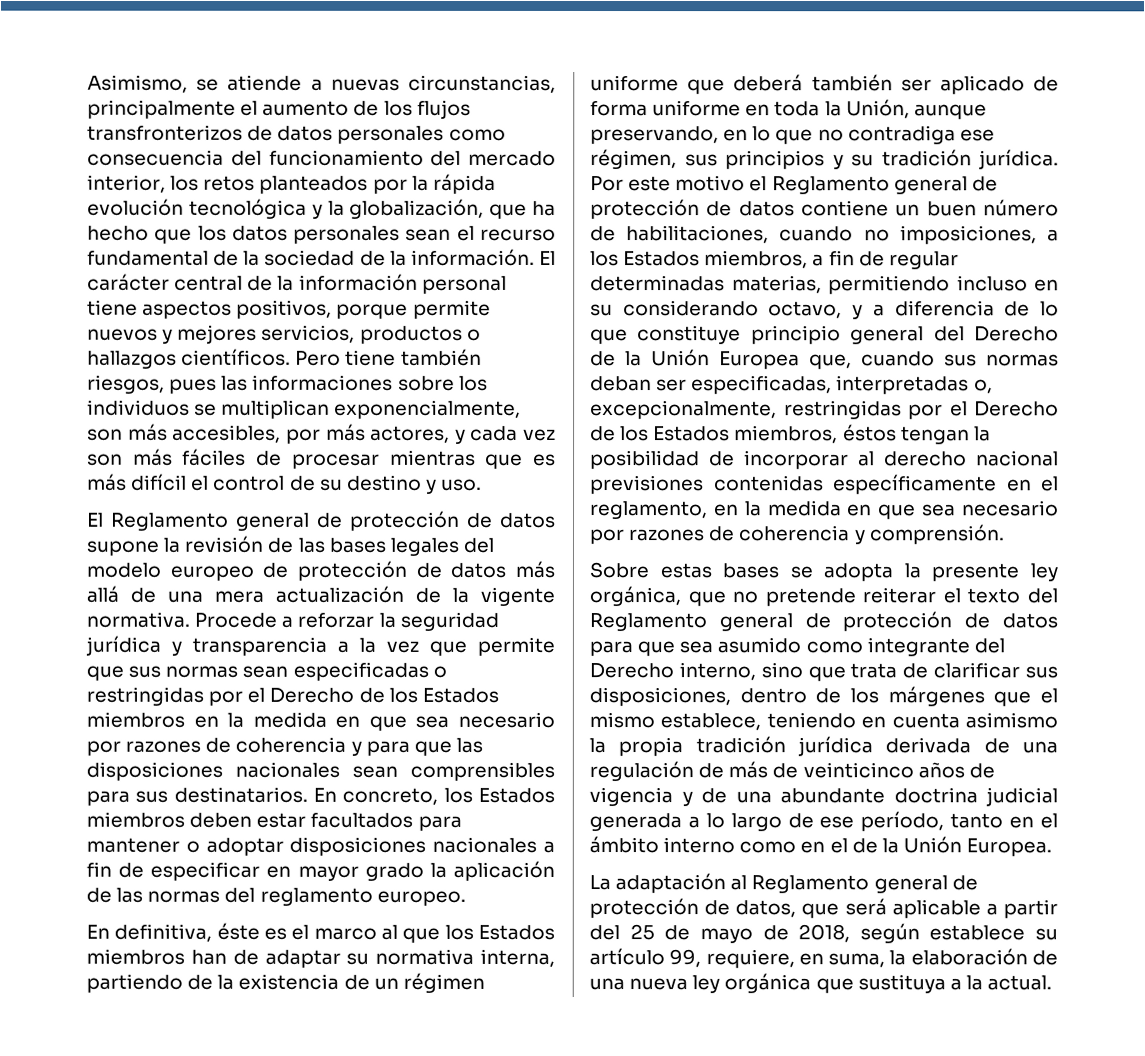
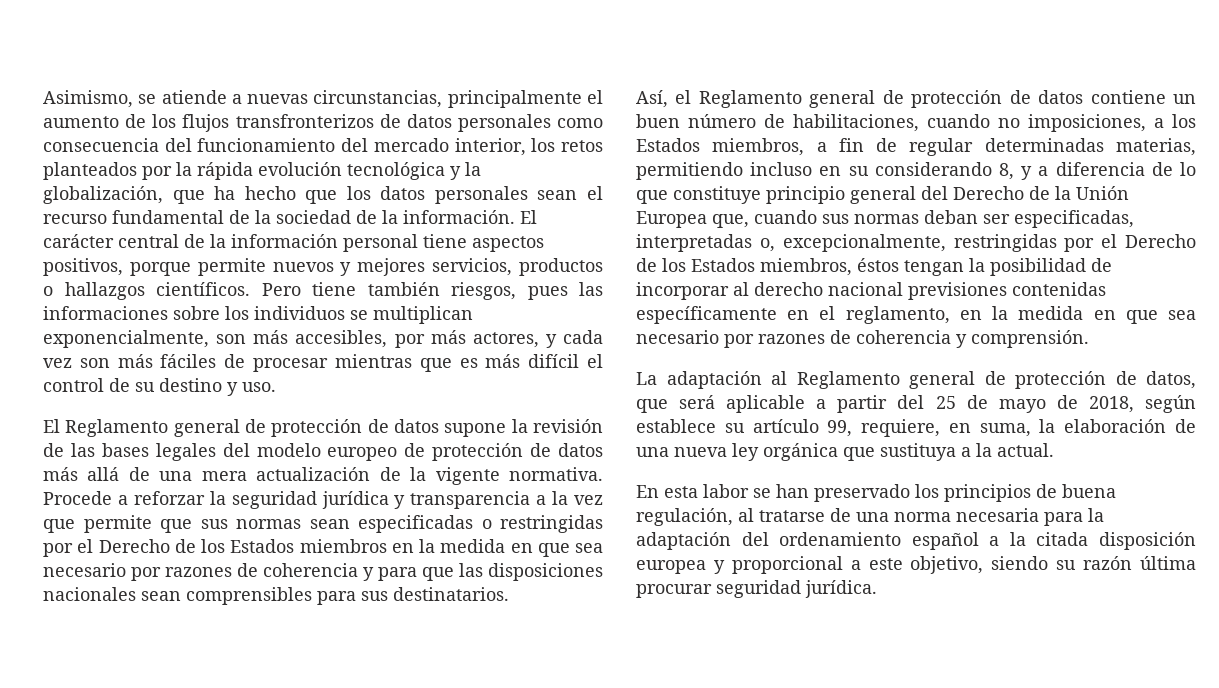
[313,787,555,805] [86,811,462,831] [86,836,555,856] [86,860,555,881] [86,887,466,906] [86,922,555,943] [86,948,555,968] [86,972,485,993] [590,74,1059,95] [590,99,987,120] [590,125,995,145] [590,149,1059,170] [590,175,746,192] En concreto, los Estados miembros deben estar facultados para mantener o adoptar disposiciones nacionales a fin de especificar en mayor grado la aplicación de las normas del reglamento europeo. // En definitiva, éste es el marco al que los Estados miembros han de adaptar su normativa interna, partiendo de la existencia de un régimen uniforme que deberá también ser aplicado de forma uniforme en toda la Unión, aunque preservando, en lo que no contradiga ese régimen, sus principios y su tradición jurídica. Por este motivo -> [636,90,668,108] // Así,
[768,301,843,319] octavo, -> [999,163,1014,180] 8,
[589,562,1058,582] [589,586,1058,607] [589,611,1058,632] [589,637,1005,657] [589,662,1058,682] [589,686,1058,707] [589,712,1058,731] [589,736,1058,757] [589,761,995,782] [589,787,1058,807] [589,811,1058,832] [589,836,1053,857] // Sobre estas bases se adopta la presente ley orgánica, que no pretende reiterar el texto del Reglamento general de protección de datos para que sea asumido como integrante del Derecho interno, sino que trata de clarificar sus disposiciones, dentro de los márgenes que el mismo establece, teniendo en cuenta asimismo la propia tradición jurídica derivada de una regulación de más de veinticinco años de vigencia y de una abundante doctrina judicial generada a lo largo de ese período, tanto en el ámbito interno como en el de la Unión Europea. -> (1089, 339) none
(1053, 983) none -> [636,484,1116,502] [636,508,1104,526] [636,532,1196,550] [636,556,1196,574] [636,580,877,598] // En esta labor se han preservado los principios de buena regulación, al tratarse de una norma necesaria para la adaptación del ordenamiento español a la citada disposición europea y proporcional a este objetivo, siendo su razón última procurar seguridad jurídica.

